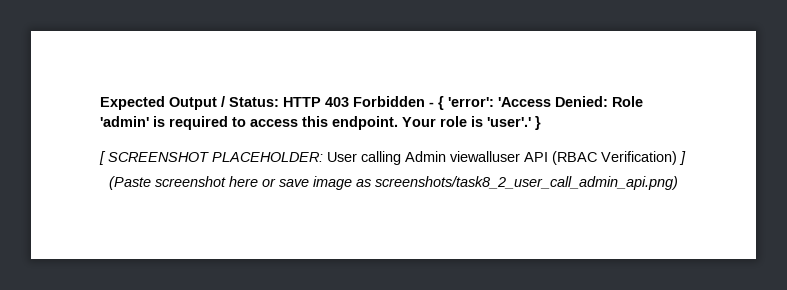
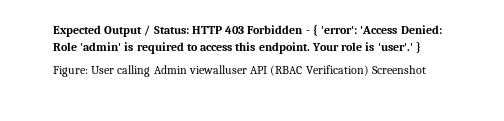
[99,151,323,165] [ SCREENSHOT PLACEHOLDER: -> [53,66,88,77] Figure:
[679,151,686,165] [109,176,678,190] ] // (Paste screenshot here or save image as screenshots/task8_2_user_call_admin_api.png) -> [371,65,426,74] Screenshot

